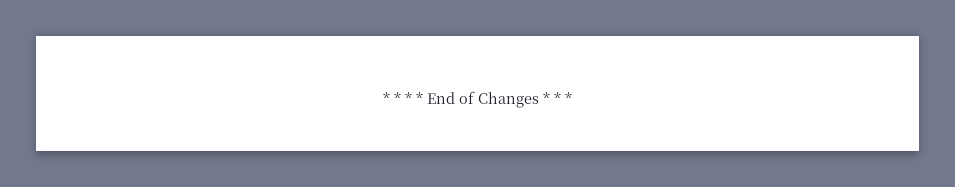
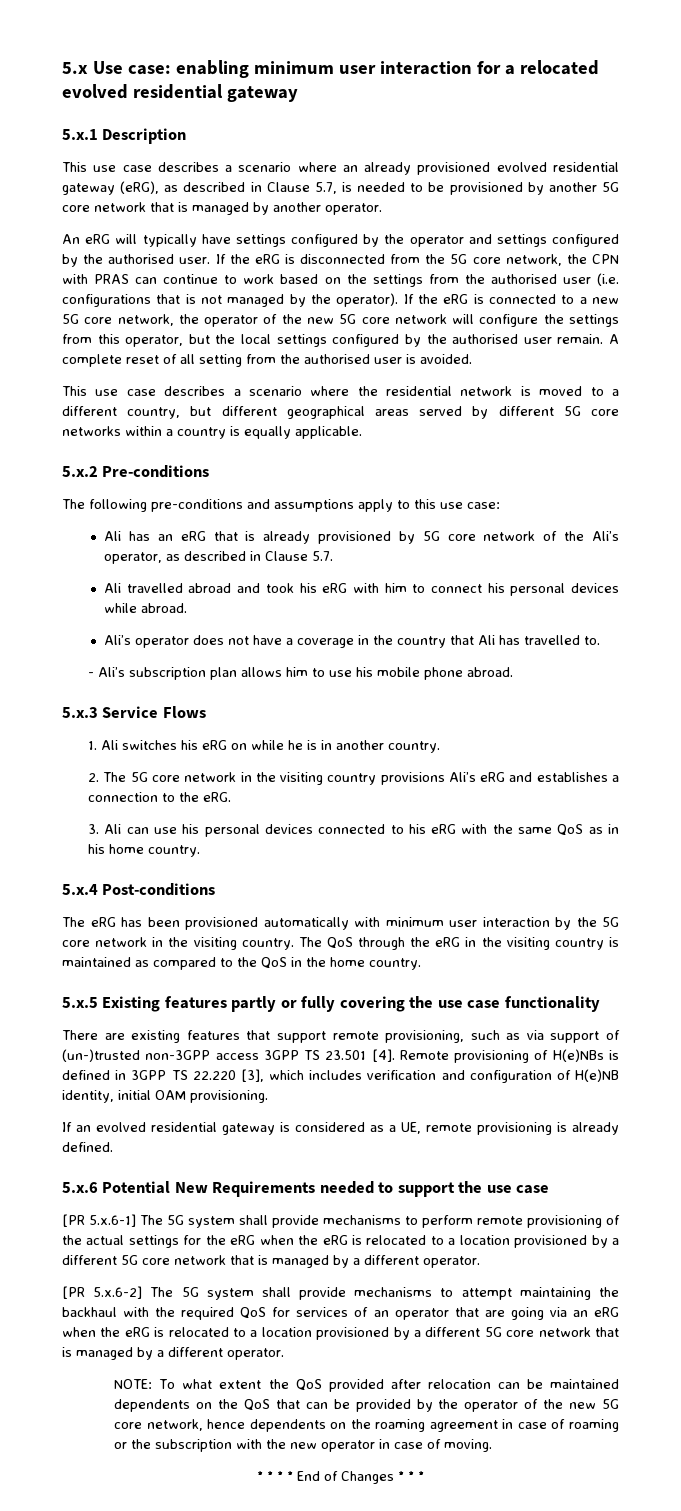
(383, 98) none -> [62,60,599,78] [62,84,298,102] [62,128,187,144] [62,162,619,175] [62,181,620,195] [62,202,382,215] [62,234,620,247] [62,254,619,267] [62,273,619,287] [62,293,619,307] [62,314,619,327] [62,334,620,347] [62,354,472,367] [62,386,619,396] [62,406,619,419] [62,426,362,439] [62,465,210,478] [62,499,500,512] [104,531,619,544] [104,551,334,564] [104,583,619,596] [104,603,188,613] [104,635,601,648] [88,667,514,680] [62,706,206,718] [88,740,441,753] [88,772,620,785] [88,792,232,802] [88,824,619,837] [88,844,201,857] [62,883,216,896] [62,917,619,930] [62,937,619,950] [62,957,421,970] [62,996,600,1012] [62,1030,620,1043] [62,1049,619,1063] [62,1069,619,1083] [62,1090,268,1103] [62,1122,619,1135] [62,1142,113,1152] [62,1181,550,1197] [62,1214,620,1228] [62,1235,619,1248] [62,1255,480,1268] [62,1286,619,1300] [62,1307,619,1320] [62,1327,619,1340] [62,1347,284,1360] [114,1379,619,1392] [114,1399,620,1412] [114,1419,619,1432] [114,1439,493,1452] 5.x Use case: enabling minimum user interaction for a relocated evolved residential gateway // 5.x.1 Description // This use case describes a scenario where an already provisioned evolved residential gateway (eRG), as described in Clause 5.7, is needed to be provisioned by another 5G core network that is managed by another operator. // An eRG will typically have settings configured by the operator and settings configured by the authorised user. If the eRG is disconnected from the 5G core network, the CPN with PRAS can continue to work based on the settings from the authorised user (i.e. configurations that is not managed by the operator). If the eRG is connected to a new 5G core network, the operator of the new 5G core network will configure the settings from this operator, but the local settings configured by the authorised user remain. A complete reset of all setting from the authorised user is avoided. // This use case describes a scenario where the residential network is moved to a different country, but different geographical areas served by different 5G core networks within a country is equally applicable. // 5.x.2 Pre-conditions // The following pre-conditions and assumptions apply to this use case: // Ali has an eRG that is already provisioned by 5G core network of the Ali’s operator, as described in Clause 5.7. // Ali travelled abroad and took his eRG with him to connect his personal devices while abroad. // Ali’s operator does not have a coverage in the country that Ali has travelled to. // - Ali’s subscription plan allows him to use his mobile phone abroad. // 5.x.3 Service Flows // 1. Ali switches his eRG on while he is in another country. // 2. The 5G core network in the visiting country provisions Ali’s eRG and establishes a connection to the eRG. // 3. Ali can use his personal devices connected to his eRG with the same QoS as in his home country. // 5.x.4 Post-conditions // The eRG has been provisioned automatically with minimum user interaction by the 5G core network in the visiting country. The QoS through the eRG in the visiting country is maintained as compared to the QoS in the home country. // 5.x.5 Existing features partly or fully covering the use case functionality // There are existing features that support remote provisioning, such as via support of (un-)trusted non-3GPP access 3GPP TS 23.501 [4]. Remote provisioning of H(e)NBs is defined in 3GPP TS 22.220 [3], which includes verification and configuration of H(e)NB identity, initial OAM provisioning. // If an evolved residential gateway is considered as a UE, remote provisioning is already defined. // 5.x.6 Potential New Requirements needed to support the use case // [PR 5.x.6-1] The 5G system shall provide mechanisms to perform remote provisioning of the actual settings for the eRG when the eRG is relocated to a location provisioned by a different 5G core network that is managed by a different operator. // [PR 5.x.6-2] The 5G system shall provide mechanisms to attempt maintaining the backhaul with the required QoS for services of an operator that are going via an eRG when the eRG is relocated to a location provisioned by a different 5G core network that is managed by a different operator. // NOTE: To what extent the QoS provided after relocation can be maintained dependents on the QoS that can be provided by the operator of the new 5G core network, hence dependents on the roaming agreement in case of roaming or the subscription with the new operator in case of moving. //

